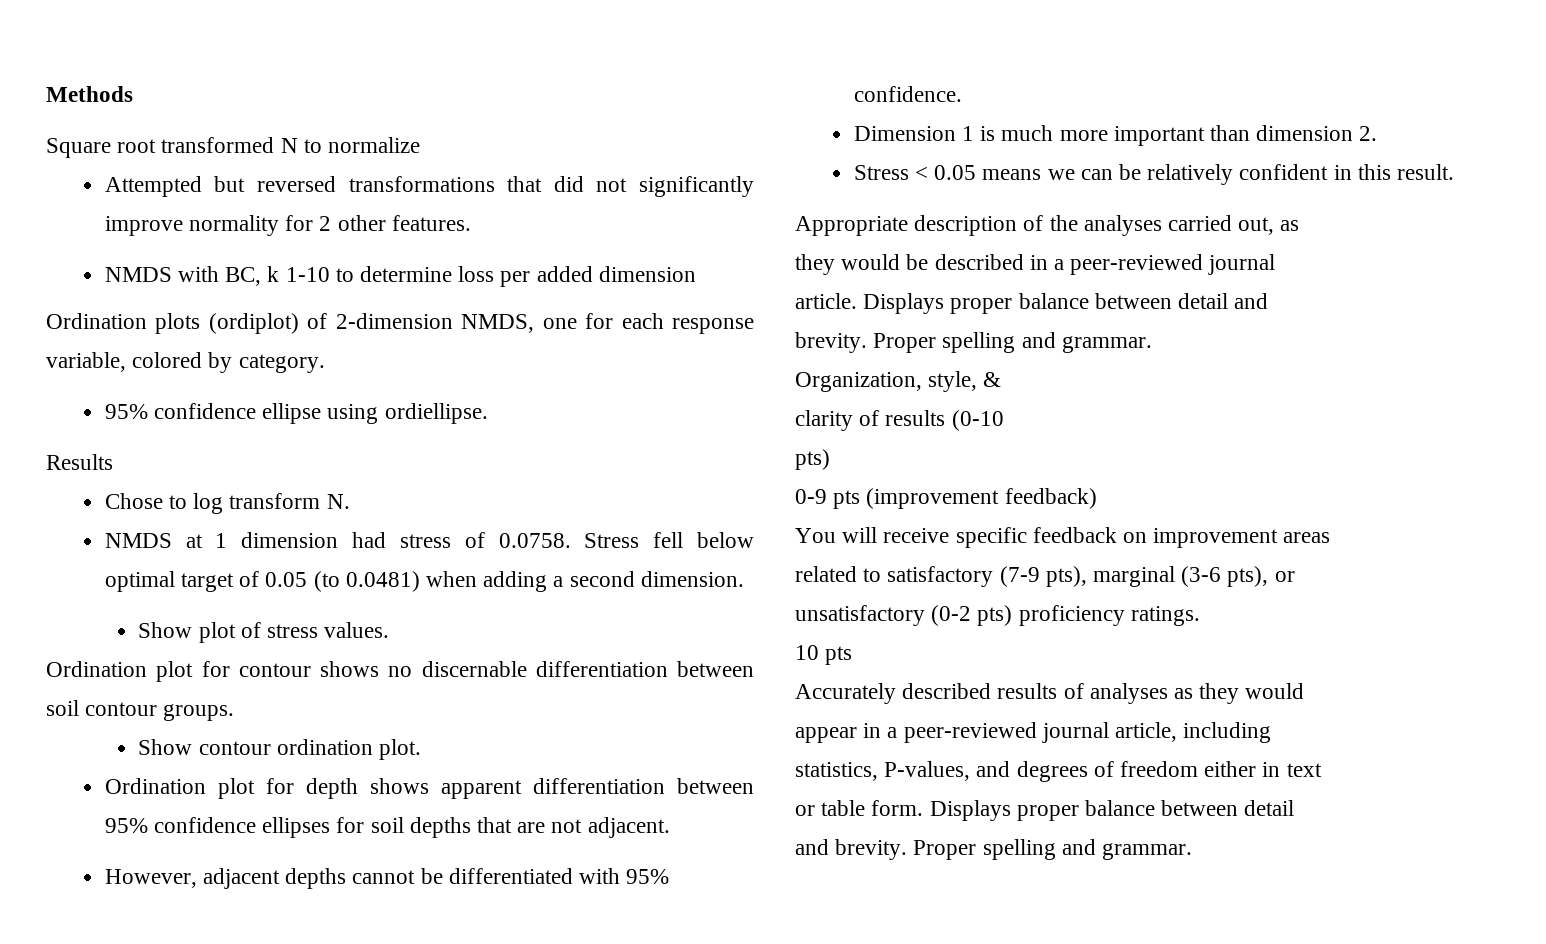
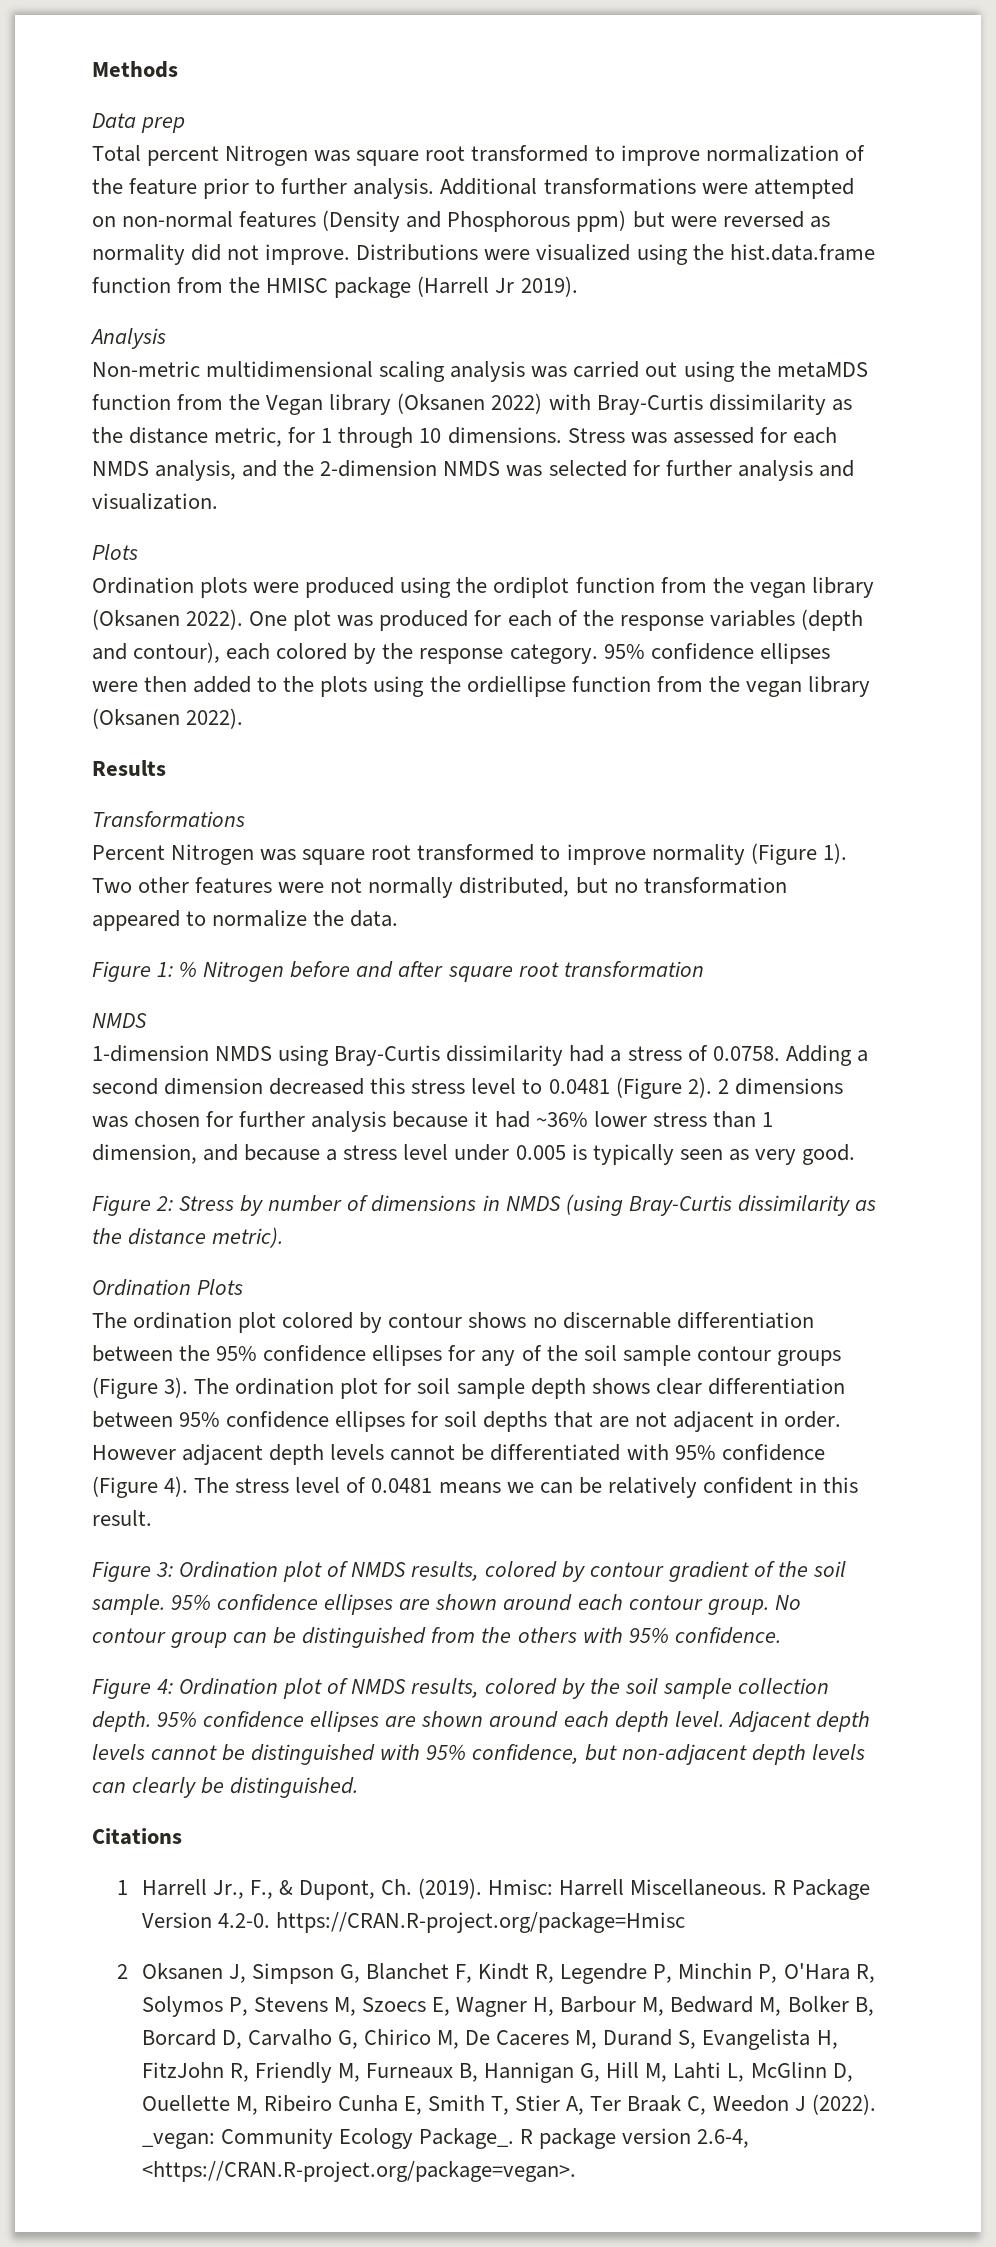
[46,137,421,158] [104,176,754,197] [104,215,471,236] [104,266,696,287] [46,313,755,334] [46,352,233,373] Square root transformed N to normalize // Attempted but reversed transformations that did not significantly improve normality for 2 other features. // NMDS with BC, k 1-10 to determine loss per added dimension // Ordination plots (ordiplot) of 2-dimension NMDS, one for each response variable, colored by -> [92,113,186,133] [92,145,865,166] [92,178,854,199] [92,210,830,232] [92,244,875,265] [92,276,578,298] [90,328,166,349] [92,361,868,382] [92,393,852,415] [92,427,837,448] [92,460,854,481] [92,493,218,510] [92,544,138,560] [92,577,874,598] [92,609,863,631] [92,642,504,664] Data prep // Total percent Nitrogen was square root transformed to improve normalization of the feature prior to further analysis. Additional transformations were attempted on non-normal features (Density and Phosphorous ppm) but were reversed as normality did not improve. Distributions were visualized using the hist.data.frame function from the HMISC package (Harrell Jr 2019). // Analysis // Non-metric multidimensional scaling analysis was carried out using the metaMDS function from the Vegan library (Oksanen 2022) with Bray-Curtis dissimilarity as the distance metric, for 1 through 10 dimensions. Stress was assessed for each NMDS analysis, and the 2-dimension NMDS was selected for further analysis and visualization. // Plots // Ordination plots were produced using the ordiplot function from the vegan library (Oksanen 2022). One plot was produced for each of the response variables (depth and contour), each colored by the response
[104,403,488,424] [46,454,113,470] [104,493,350,514] [104,532,754,548] [104,571,744,592] [138,622,390,643] [46,661,230,682] // 95% confidence ellipse using ordiellipse. // Results // Chose to log transform N. // NMDS at 1 dimension had stress of 0.0758. Stress fell below optimal target of 0.05 (to 0.0481) when adding a second dimension. // Show plot of stress values. // Ordination plot for -> [603,643,830,664] [92,676,870,697] [92,708,244,729] [92,760,166,776] [92,811,245,827] [92,843,847,865] [92,877,787,898] [92,910,399,931] [92,961,704,982] [92,1013,147,1028] [92,1045,868,1066] [92,1077,843,1099] [92,1111,773,1132] [92,1144,855,1165] [92,1194,876,1216] [92,1227,284,1248] [92,1279,244,1296] [92,1312,383,1333] 95% confidence ellipses were then added to the plots using the ordiellipse function from the vegan library (Oksanen 2022). // Results // Transformations // Percent Nitrogen was square root transformed to improve normality (Figure 1). Two other features were not normally distributed, but no transformation appeared to normalize the data. // Figure 1: % Nitrogen before and after square root transformation // NMDS // 1-dimension NMDS using Bray-Curtis dissimilarity had a stress of 0.0758. Adding a second dimension decreased this stress level to 0.0481 (Figure 2). 2 dimensions was chosen for further analysis because it had ~36% lower stress than 1 dimension, and because a stress level under 0.005 is typically seen as very good. // Figure 2: Stress by number of dimensions in NMDS (using Bray-Curtis dissimilarity as the distance metric). // Ordination Plots // The ordination plot colored by
[46,700,235,721] [138,739,421,760] [104,778,294,799] soil contour groups. // Show contour ordination plot. // Ordination plot for -> [179,1345,841,1366] [92,1377,525,1399] the 95% confidence ellipses for any of the soil sample contour groups (Figure 3). The ordination plot for soil sample
[440,780,522,799] apparent -> [655,1378,702,1395] clear
[587,817,670,838] [104,868,347,889] adjacent. // However, adjacent depths -> [672,1411,841,1432] [92,1444,385,1465] adjacent in order. However adjacent depth levels
[853,86,962,102] [853,125,1378,146] [853,165,977,180] confidence. // Dimension 1 is much more important than dimension 2. // Stress < 0.05 -> [721,1444,825,1461] [92,1476,433,1498] confidence (Figure 4). The stress level of 0.0481
[795,215,1300,236] [795,254,1276,275] [795,293,1269,314] [795,332,1152,353] [795,371,1002,392] [795,410,1004,431] [795,449,830,470] [795,488,1097,509] [795,527,1331,548] [795,566,1295,587] [795,605,1200,626] [795,645,853,665] [795,683,1305,704] [795,722,1272,743] [795,761,1322,782] [795,800,1295,821] [795,839,1193,860] Appropriate description of the analyses carried out, as // they would be described in a peer‐reviewed journal // article. Displays proper balance between detail and // brevity. Proper spelling and grammar. // Organization, style, & // clarity of results (0‐10 // pts) // 0‐9 pts (improvement feedback) // You will receive specific feedback on improvement areas // related to satisfactory (7‐9 pts), marginal (3‐6 pts), or // unsatisfactory (0‐2 pts) proficiency ratings. // 10 pts // Accurately described results of analyses as they would // appear in a peer‐reviewed journal article, including // statistics, P‐values, and degrees of freedom either in text // or table form. Displays proper balance between detail // and brevity. Proper spelling and grammar. -> [92,1561,846,1582] [91,1594,801,1615] [92,1627,781,1648] [92,1678,829,1699] [92,1711,870,1732] [92,1744,865,1765] [92,1777,359,1798] [92,1828,182,1845] [116,1878,871,1900] [141,1912,685,1933] [116,1963,875,1984] [141,1996,874,2017] [141,2029,838,2050] [141,2062,853,2083] [141,2094,876,2115] [141,2128,750,2149] [141,2161,576,2182] Figure 3: Ordination plot of NMDS results, colored by contour gradient of the soil sample. 95% confidence ellipses are shown around each contour group. No contour group can be distinguished from the others with 95% confidence. // Figure 4: Ordination plot of NMDS results, colored by the soil sample collection depth. 95% confidence ellipses are shown around each depth level. Adjacent depth levels cannot be distinguished with 95% confidence, but non-adjacent depth levels can clearly be distinguished. // Citations // 1 Harrell Jr., F., & Dupont, Ch. (2019). Hmisc: Harrell Miscellaneous. R Package Version 4.2-0. https://CRAN.R-project.org/package=Hmisc // 2 Oksanen J, Simpson G, Blanchet F, Kindt R, Legendre P, Minchin P, O'Hara R, Solymos P, Stevens M, Szoecs E, Wagner H, Barbour M, Bedward M, Bolker B, Borcard D, Carvalho G, Chirico M, De Caceres M, Durand S, Evangelista H, FitzJohn R, Friendly M, Furneaux B, Hannigan G, Hill M, Lahti L, McGlinn D, Ouellette M, Ribeiro Cunha E, Smith T, Stier A, Ter Braak C, Weedon J (2022). _vegan: Community Ecology Package_. R package version 2.6-4, <https://CRAN.R-project.org/package=vegan>.

